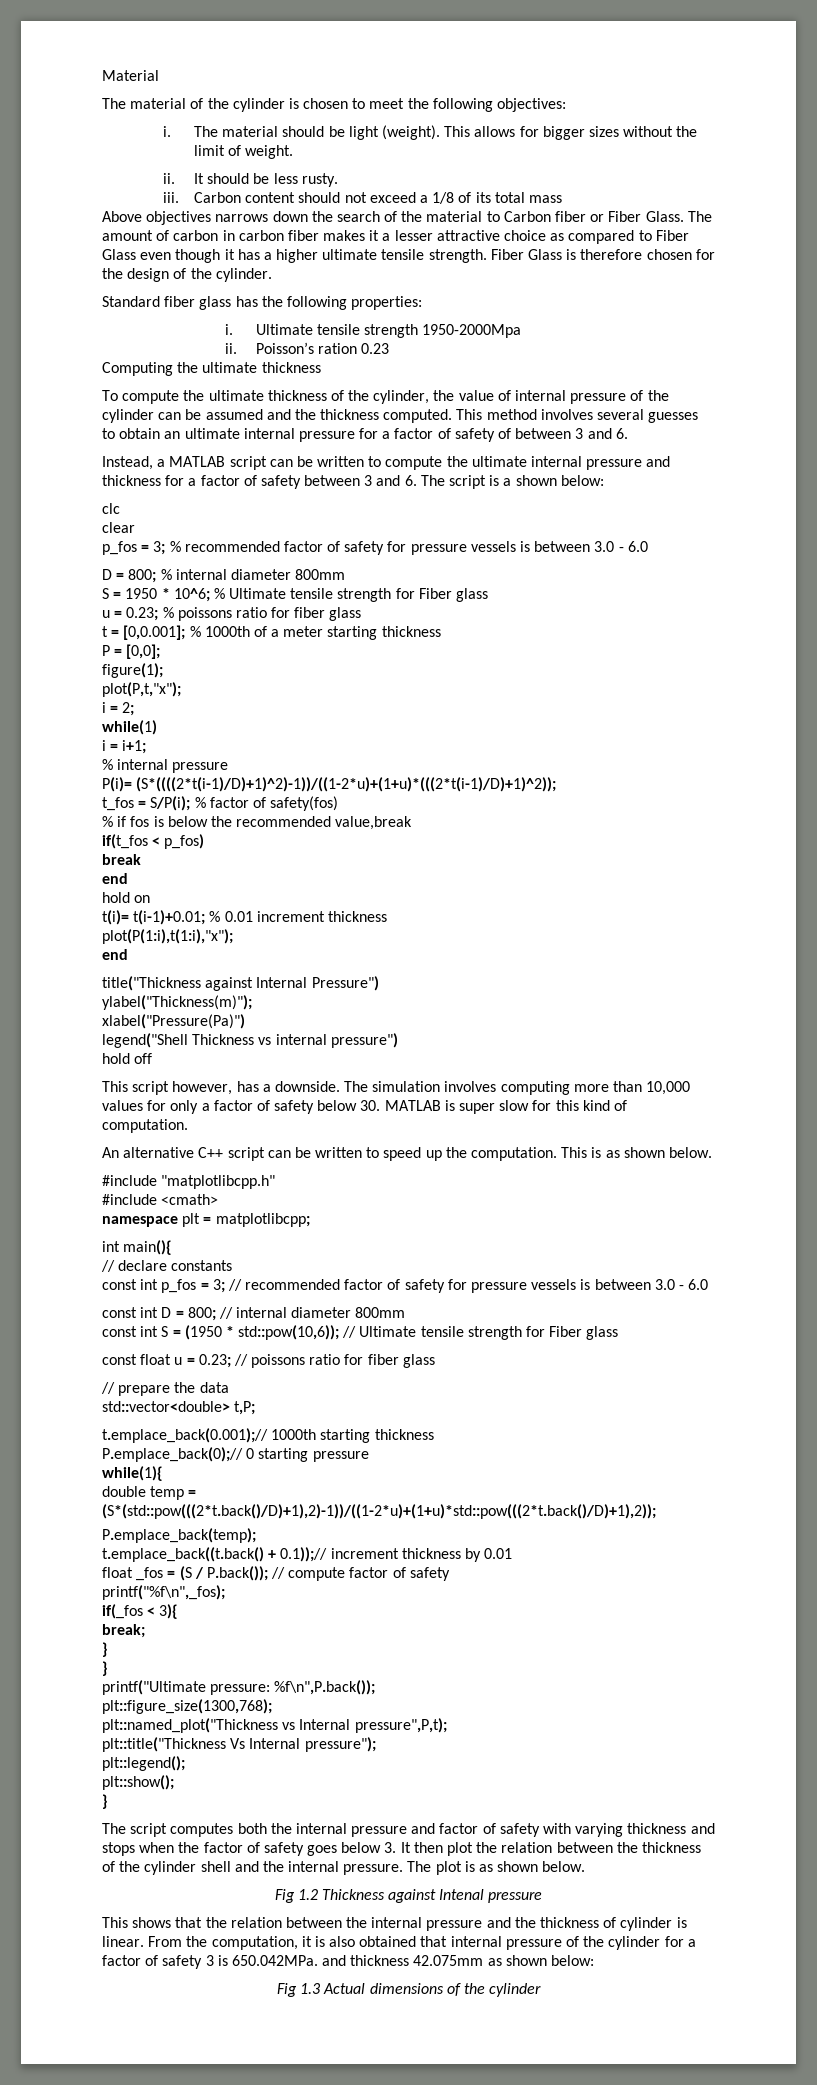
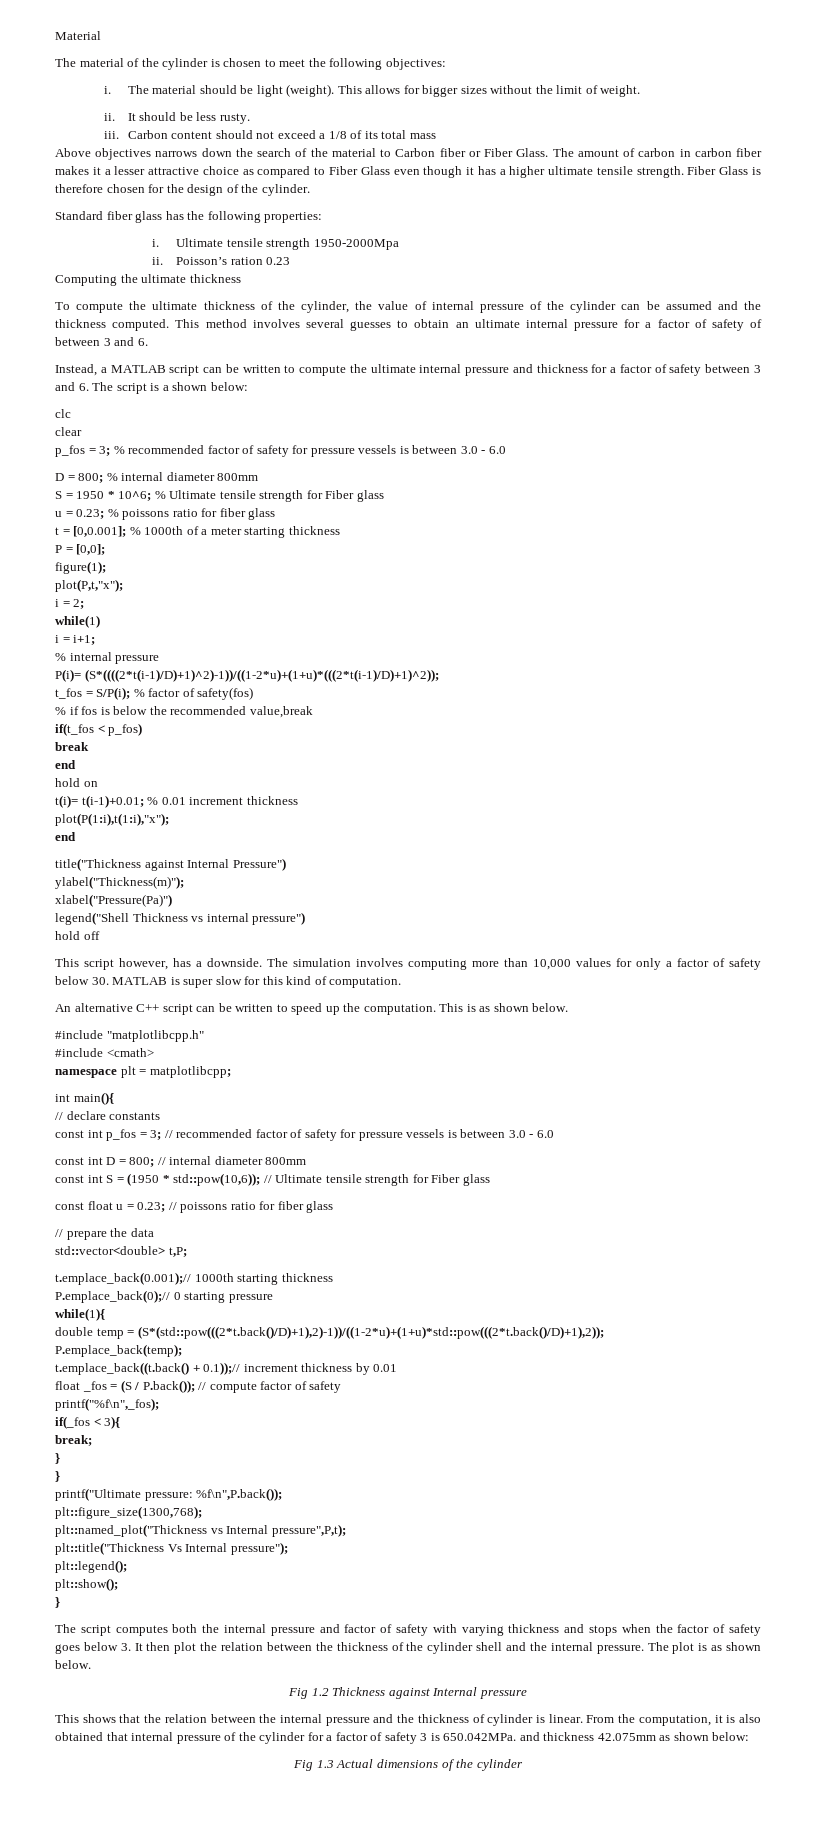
[439,1889,485,1900] Intenal -> [432,1687,478,1696] Internal

